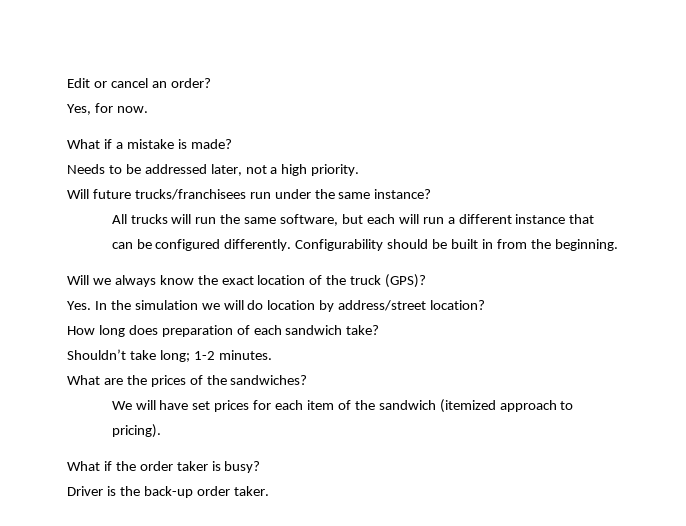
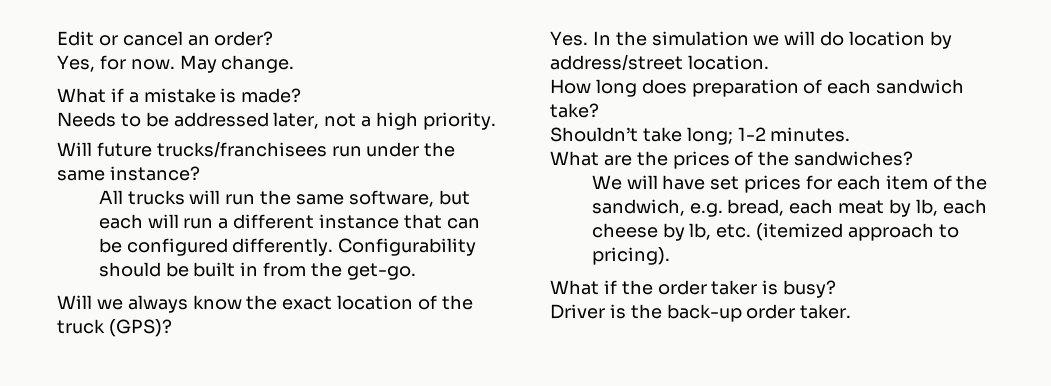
(148, 109) none -> [179,55,295,73] May change.
[554,239,618,251] beginning. -> [346,263,416,280] get-go.
[430,300,486,310] location? -> [687,55,769,70] location.
[378,400,436,410] sandwich -> [591,199,987,217] [591,223,752,241] sandwich, e.g. bread, each meat by lb, each cheese by lb, etc.

